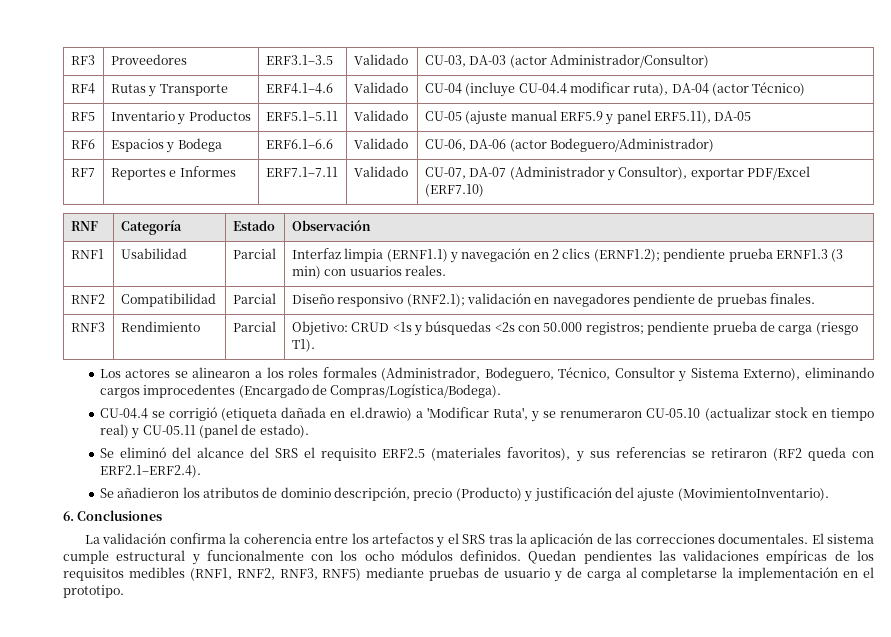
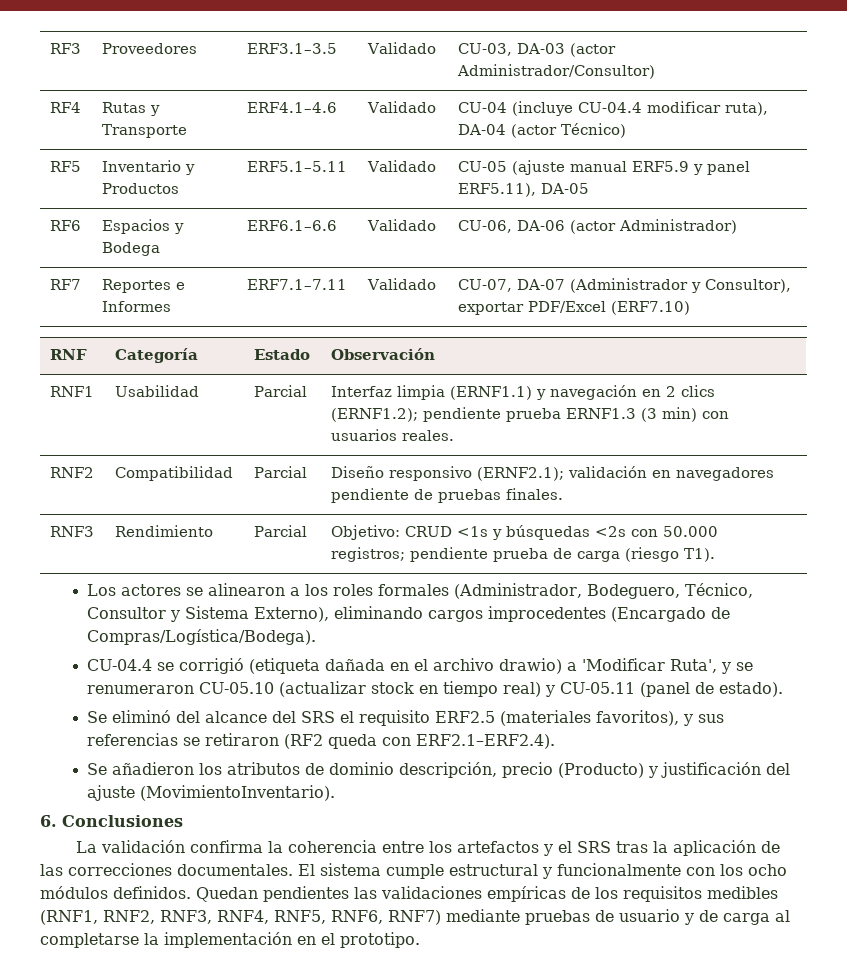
[549,138,714,152] Bodeguero/Administrador) -> [619,219,738,234] Administrador)
[406,294,465,307] (RNF2.1); -> [477,467,565,481] (ERNF2.1);
[349,407,412,421] el.drawio) -> [413,658,562,674] el archivo drawio)
[322,568,362,581] RNF5) -> [217,910,441,925] RNF4, RNF5, RNF6, RNF7)

